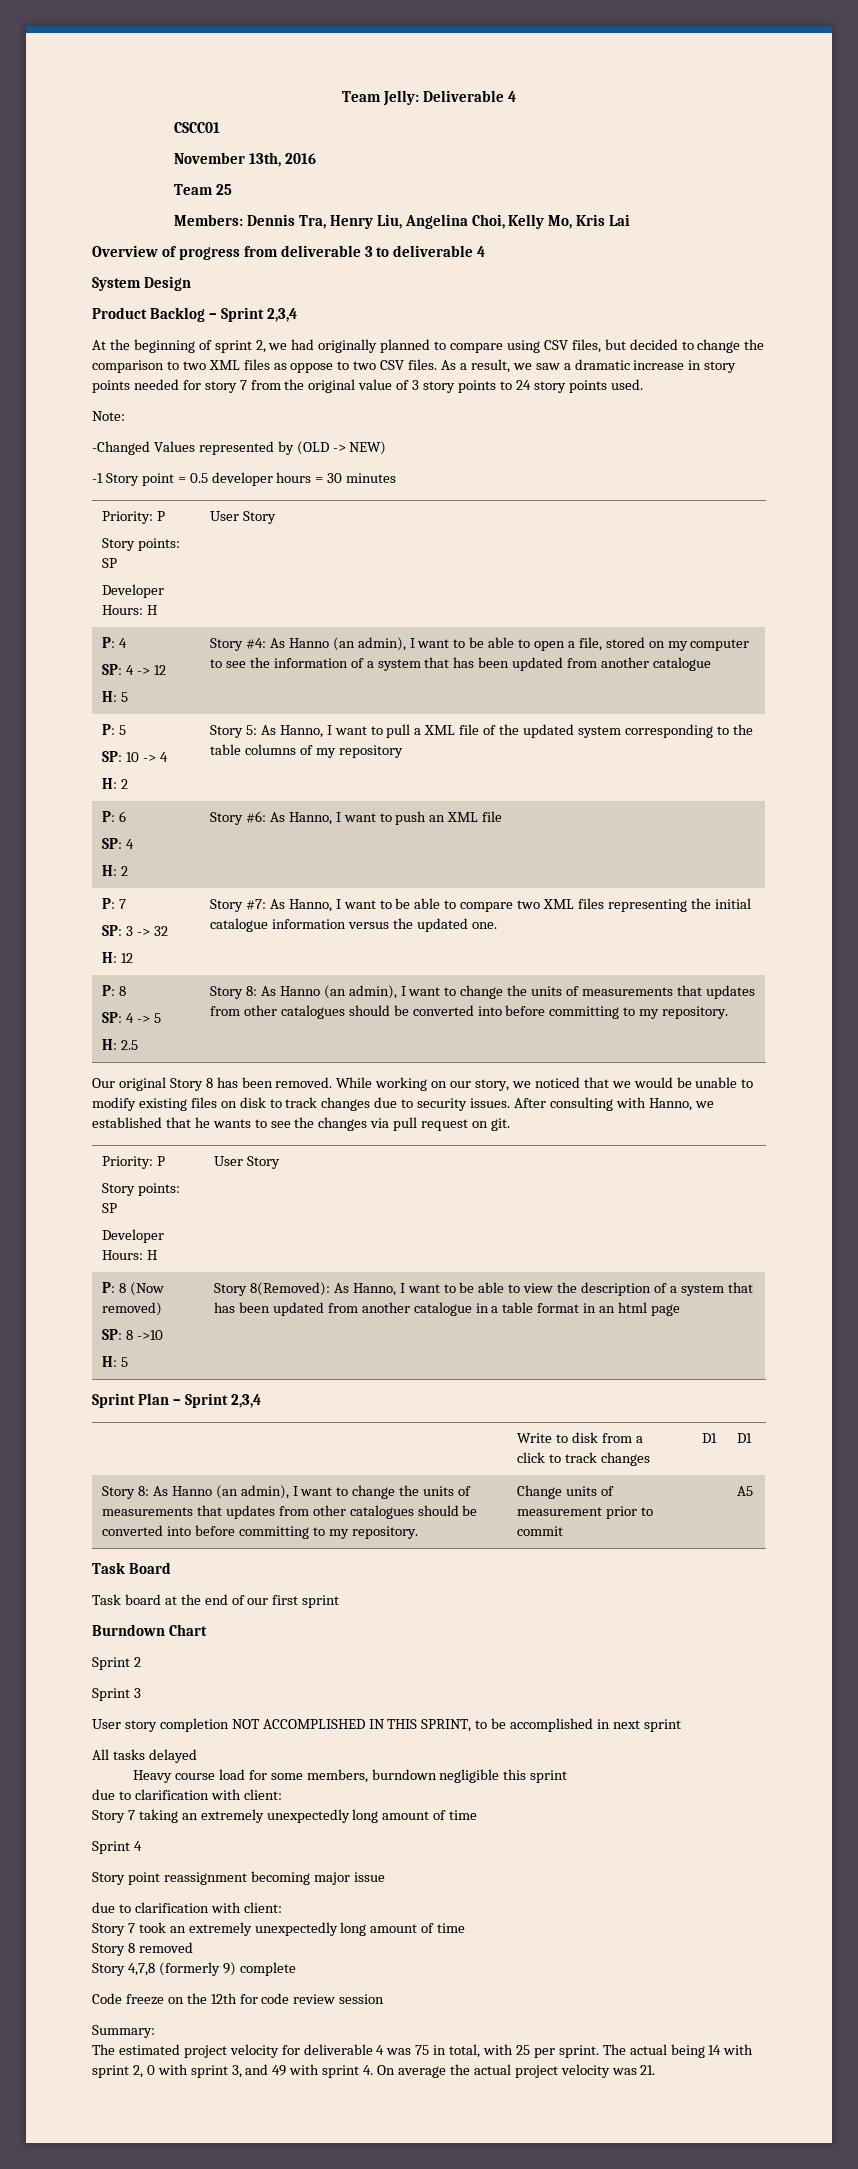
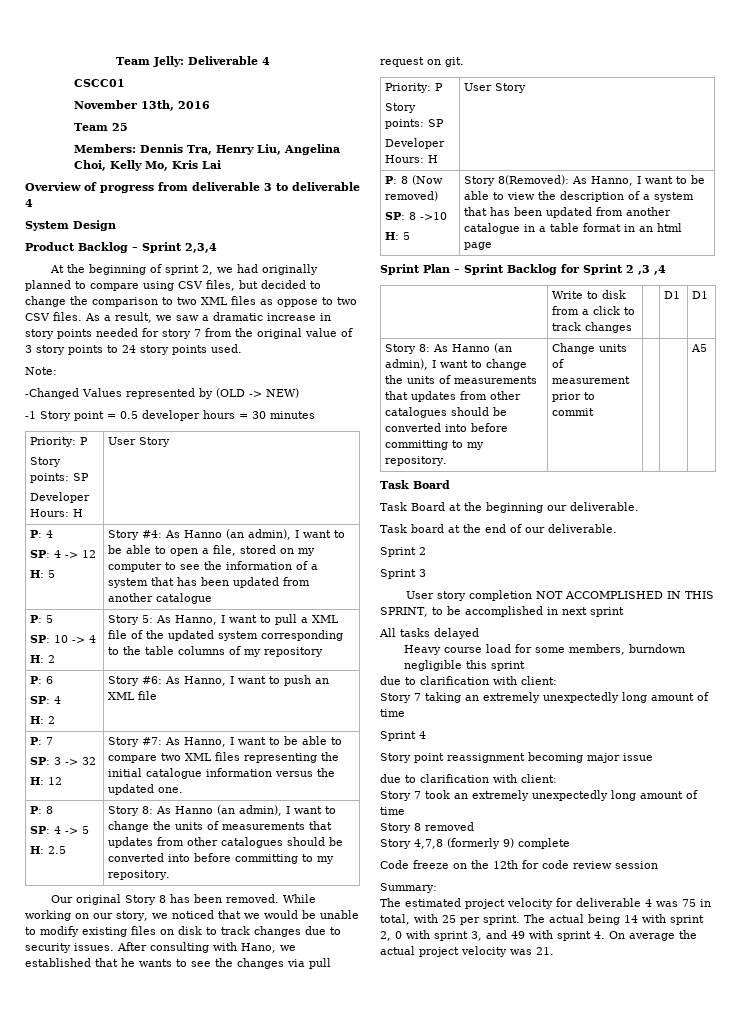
[648,1098,692,1111] Hanno, -> [241,943,276,953] Hano,
[230,1394,261,1408] 2,3,4 -> [507,264,666,275] Backlog for Sprint 2 ,3 ,4
(171, 1568) none -> [380,502,639,513] // Task Board at the beginning our deliverable.
[272,1595,340,1608] [92,1624,207,1636] first sprint // Burndown Chart -> [548,524,617,533] deliverable.

